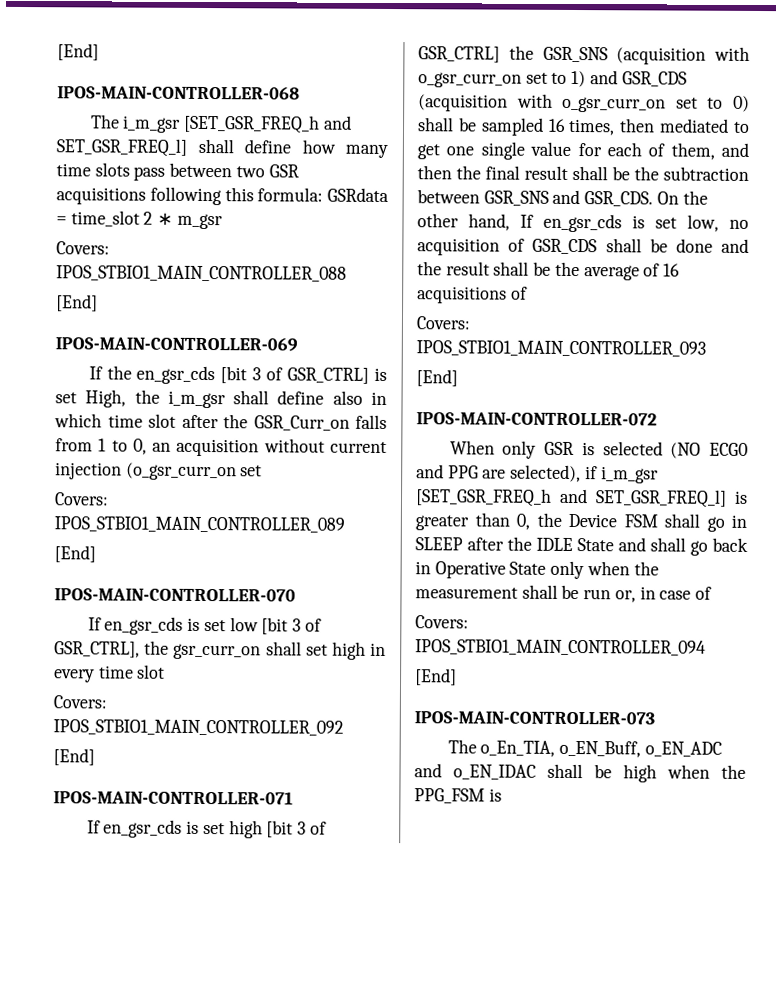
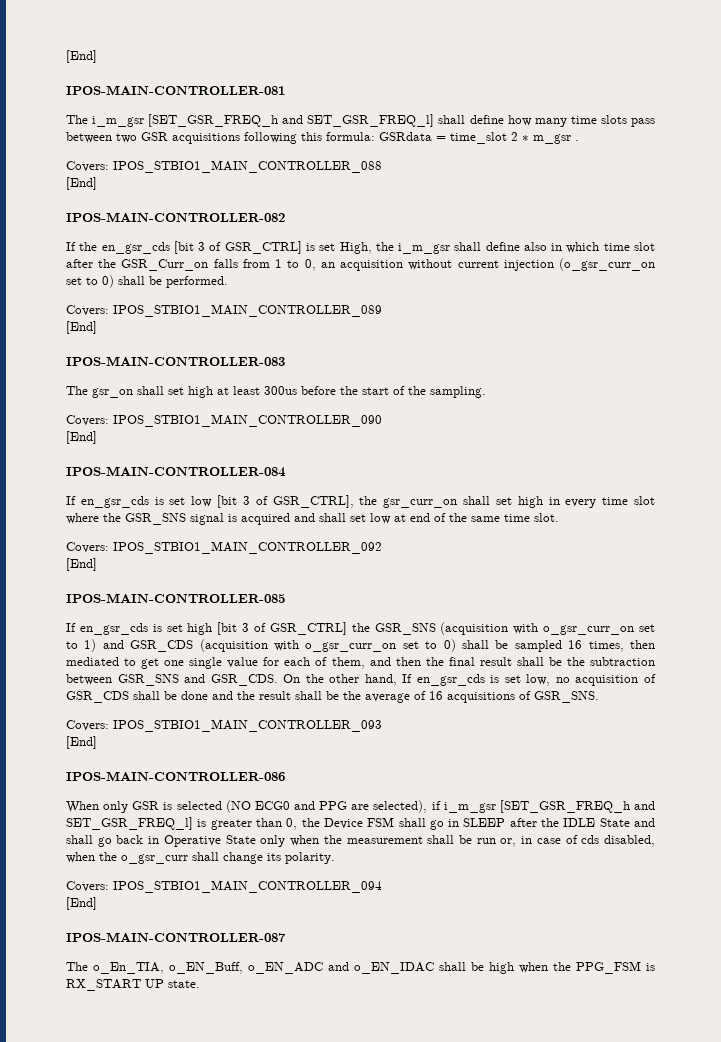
[57,43,99,61] [57,85,300,100] [End] // IPOS-MAIN-CONTROLLER-068 -> [66,50,97,63] [66,85,285,95] [End] // IPOS-MAIN-CONTROLLER-081
(223, 221) none -> [575,140,579,141] .
[55,336,298,352] IPOS-MAIN-CONTROLLER-069 -> [66,212,285,222] IPOS-MAIN-CONTROLLER-082
[54,492,109,506] [54,516,345,533] [54,545,96,563] [54,588,296,602] // Covers: IPOS_STBIO1_MAIN_CONTROLLER_089 // [End] // IPOS-MAIN-CONTROLLER-070 -> [86,275,228,288] [66,304,382,317] [66,321,97,334] [66,356,285,366] [66,386,486,398] [66,414,382,427] [66,431,97,444] [66,466,286,477] to 0) shall be performed. // Covers: IPOS_STBIO1_MAIN_CONTROLLER_089 // [End] // IPOS-MAIN-CONTROLLER-083 // The gsr_on shall set high at least 300us before the start of the sampling. // Covers: IPOS_STBIO1_MAIN_CONTROLLER_090 // [End] // IPOS-MAIN-CONTROLLER-084
(166, 671) none -> [66,513,559,525] where the GSR_SNS signal is acquired and shall set low at end of the same time slot.
[53,790,293,805] IPOS-MAIN-CONTROLLER-071 -> [66,593,285,603] IPOS-MAIN-CONTROLLER-085
(528, 293) none -> [534,691,599,703] GSR_SNS.
[416,412,657,426] IPOS-MAIN-CONTROLLER-072 -> [66,771,285,781] IPOS-MAIN-CONTROLLER-086
(713, 593) none -> [581,835,655,847] [66,852,335,864] cds disabled, when the o_gsr_curr shall change its polarity.
[414,711,655,725] IPOS-MAIN-CONTROLLER-073 -> [66,932,286,942] IPOS-MAIN-CONTROLLER-087
(502, 795) none -> [66,979,200,991] RX_START UP state.

